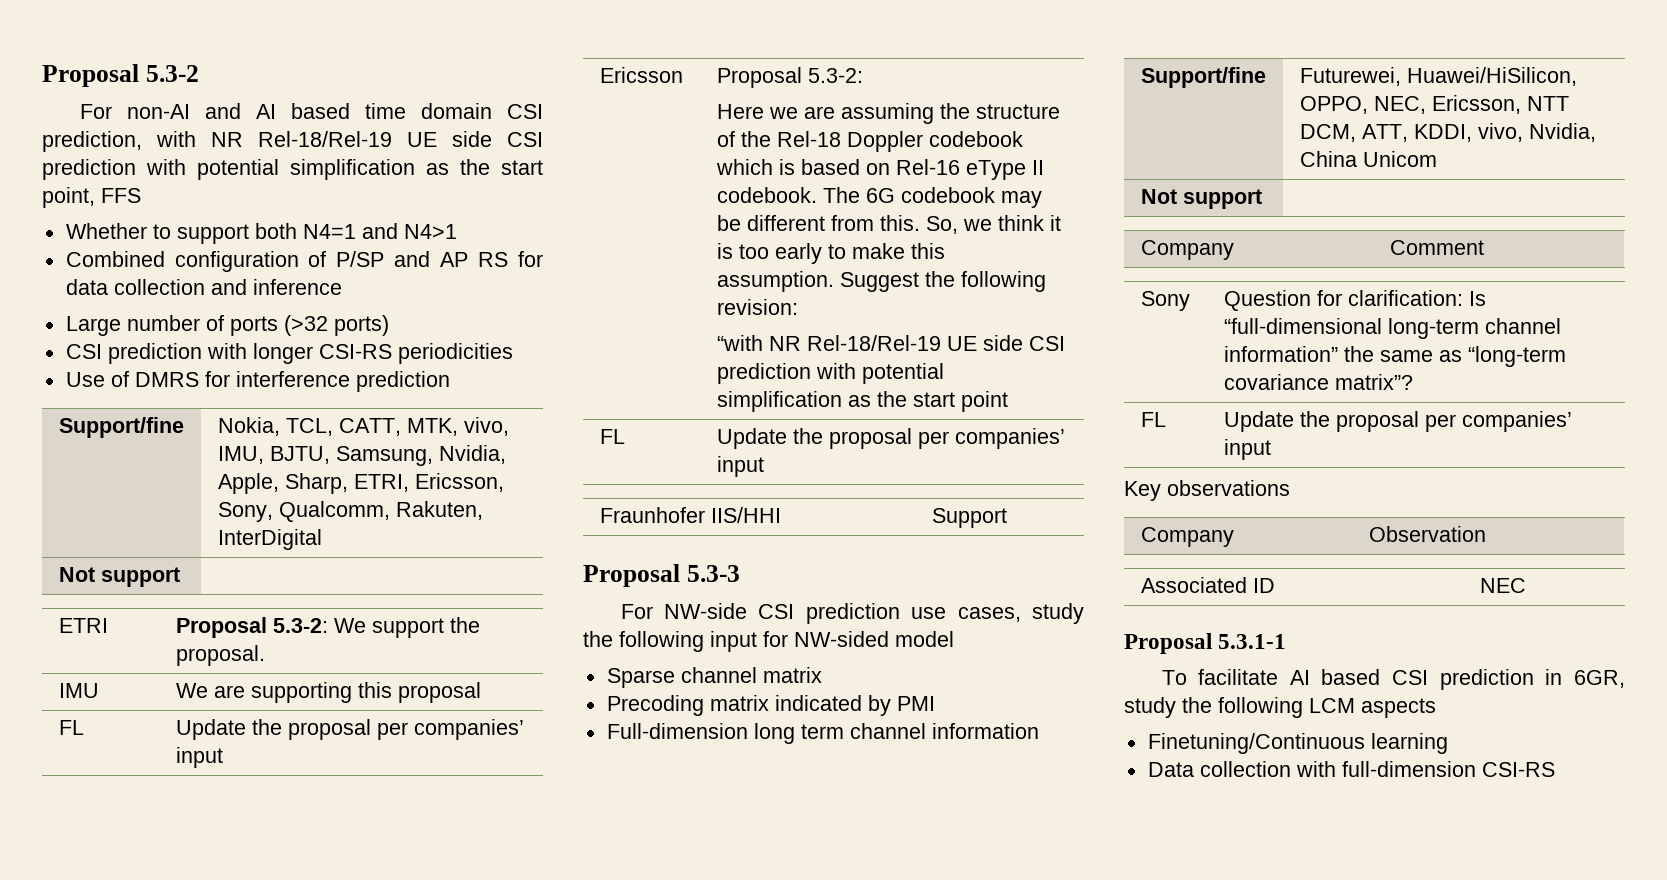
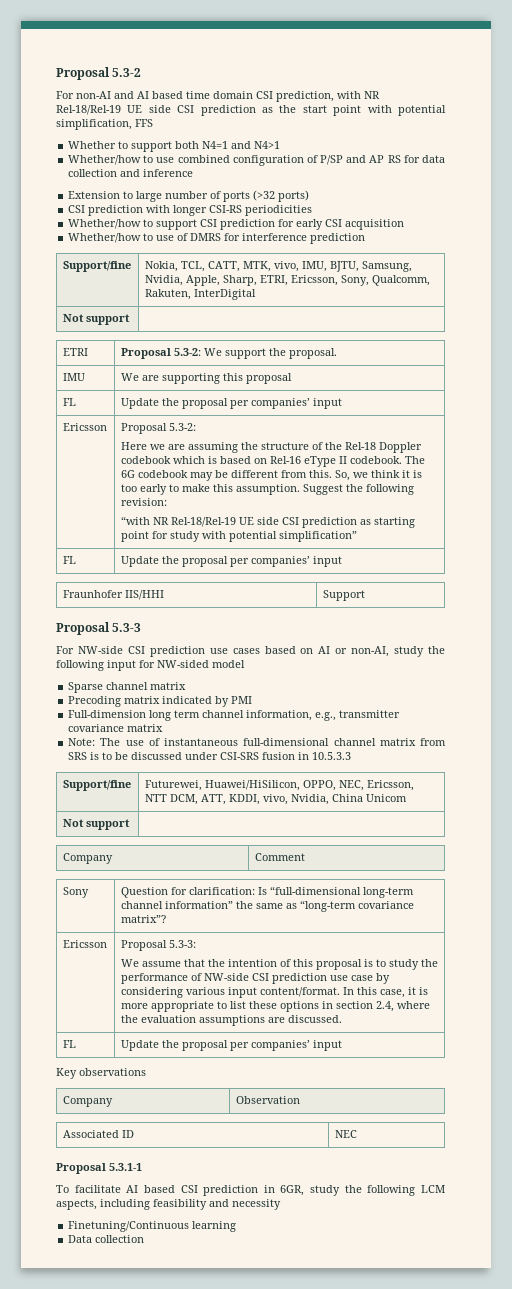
[146,159,543,180] [42,187,95,208] with potential simplification as the start point, -> [262,105,446,116] [56,119,132,130] as the start point with potential simplification,
[65,251,165,267] Combined -> [68,155,230,165] Whether/how to use combined
[65,316,121,336] Large -> [68,191,163,202] Extension to large
[65,372,105,387] Use -> [68,219,405,230] [68,233,175,243] Whether/how to support CSI prediction for early CSI acquisition // Whether/how to use
[815,363,944,384] [716,391,1008,412] with potential simplification as the start point -> [359,517,415,528] [120,531,357,542] as starting point for study with potential simplification”
[957,607,1021,622] cases, -> [232,646,390,657] cases based on AI or non-AI,
[931,723,1039,739] information -> [246,710,401,721] [68,724,164,732] [68,738,447,746] [68,752,352,760] information, e.g., transmitter covariance matrix // Note: The use of instantaneous full-dimensional channel matrix from SRS is to be discussed under CSI-SRS fusion in 10.5.3.3
(1413, 382) none -> [62,940,107,948] [120,940,196,951] [120,959,438,970] [120,973,390,984] [120,987,428,998] [120,1001,430,1012] [120,1015,342,1026] // Ericsson | Proposal 5.3-3: // We assume that the intention of this proposal is to study the performance of NW-side CSI prediction use case by considering various input content/format. In this case, it is more appropriate to list these options in section 2.4, where the evaluation assumptions are discussed.
[1361,698,1436,718] aspects -> [56,1199,281,1210] aspects, including feasibility and necessity
[1295,761,1555,777] with full-dimension CSI-RS -> (145, 1239) none

